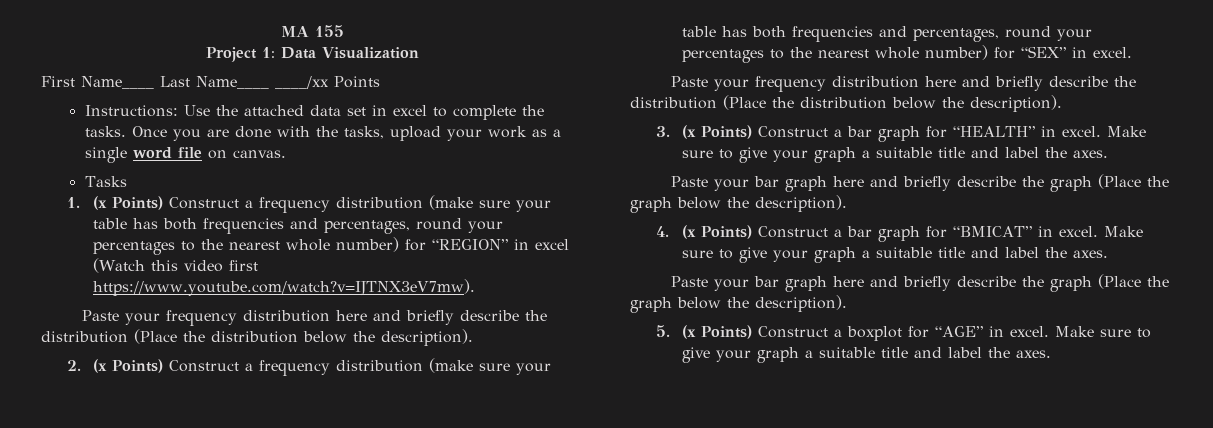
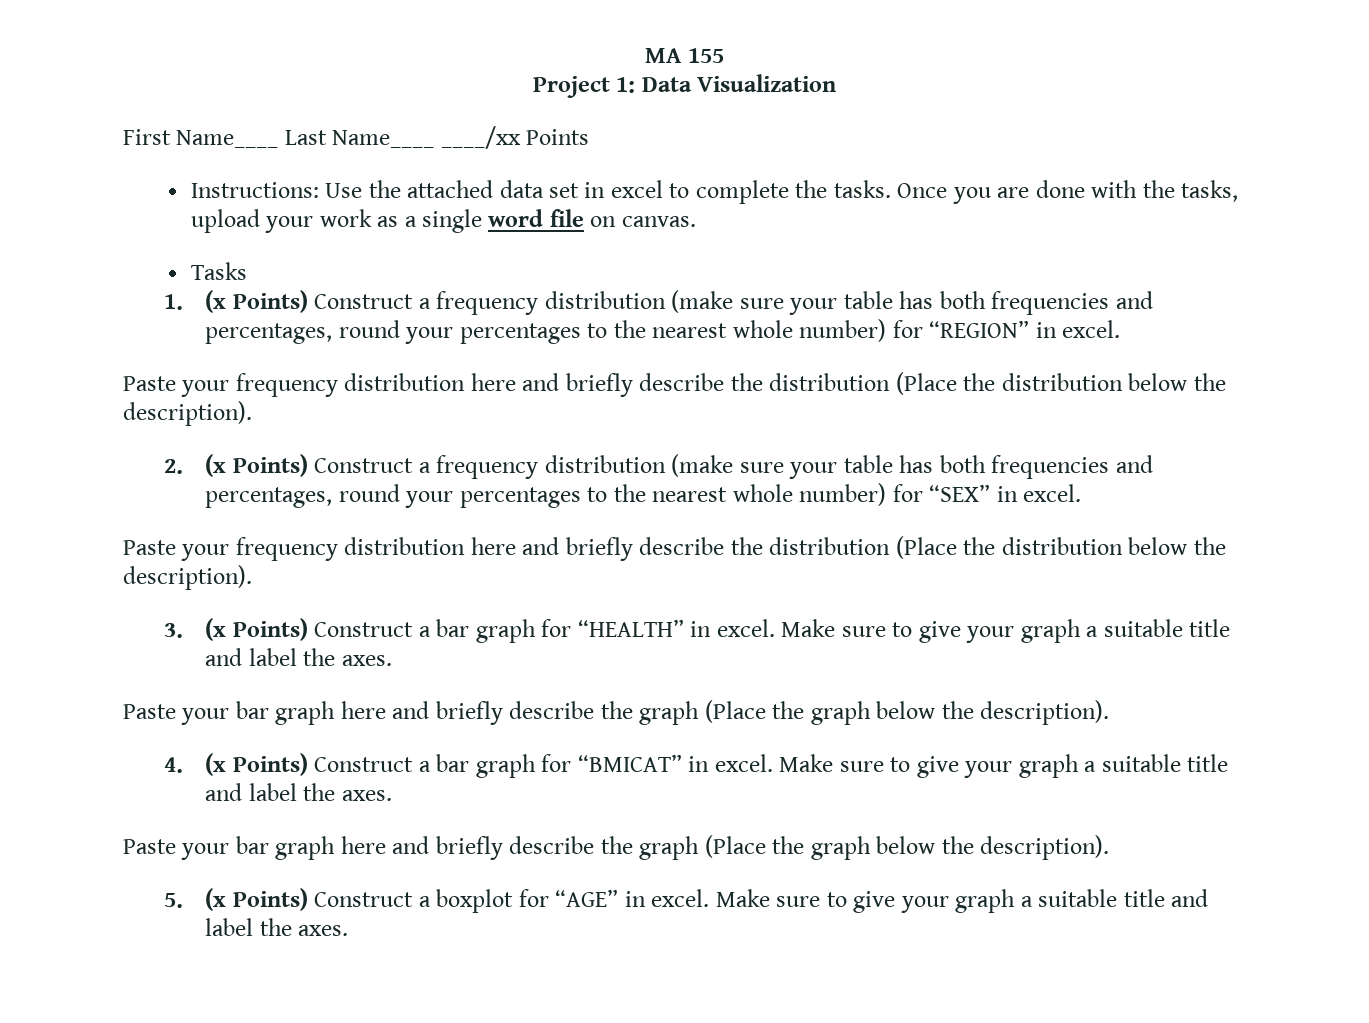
[535,239,570,250] [93,258,259,273] [93,279,476,296] excel (Watch this video first https://www.youtube.com/watch?v=IJTNX3eV7mw). -> [1062,320,1121,338] excel.

